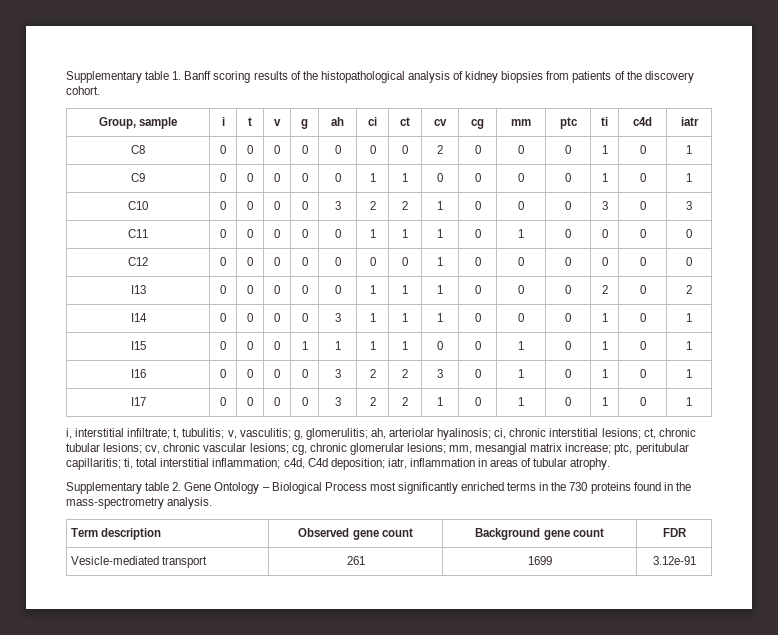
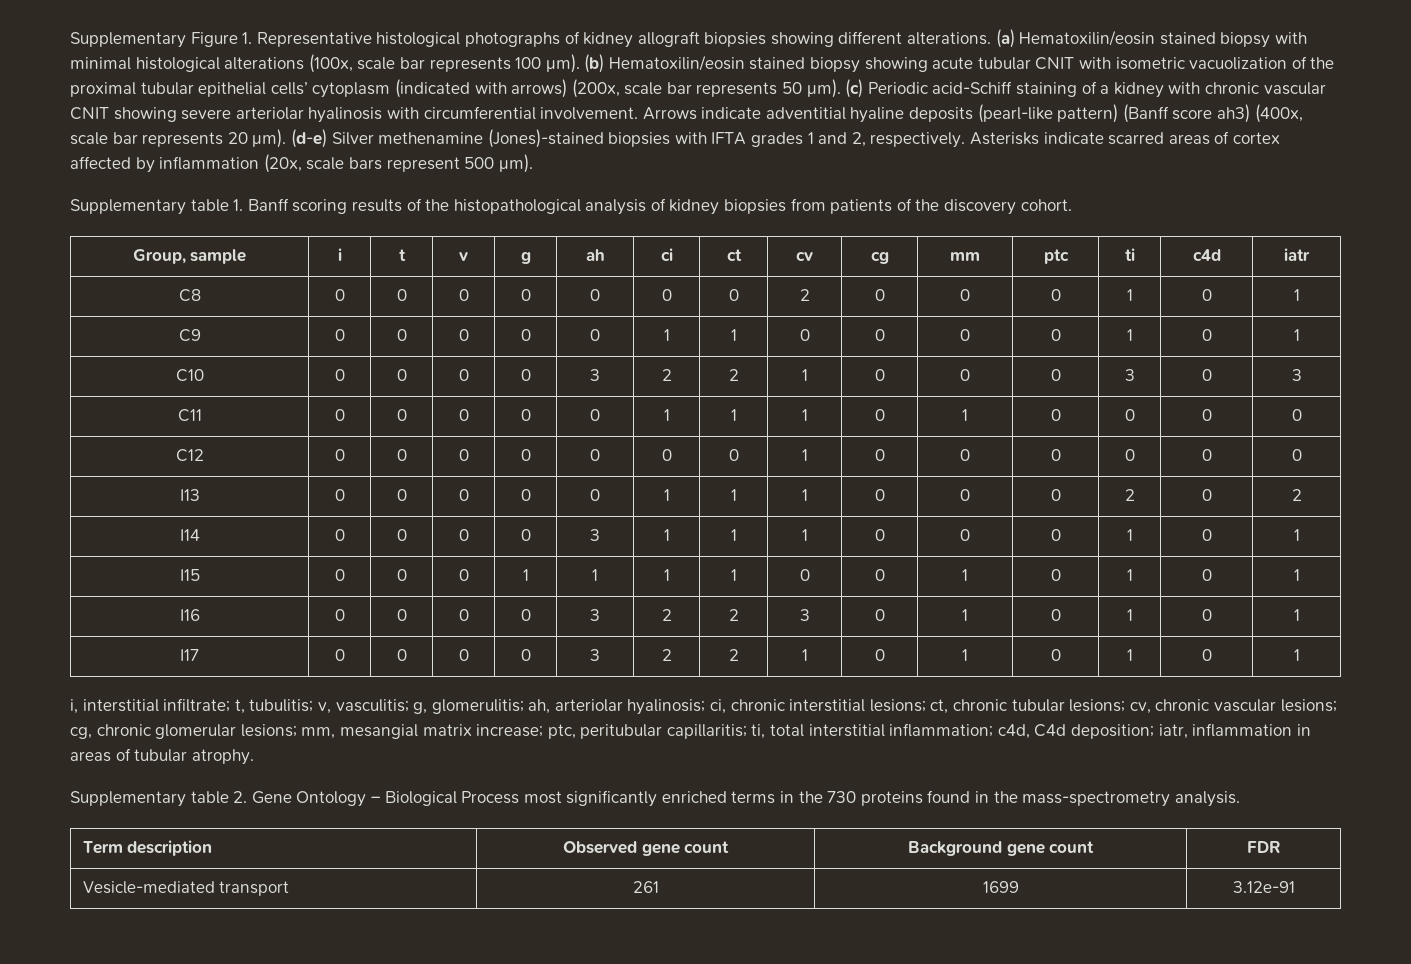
[66,71,142,83] Supplementary -> [70,29,1308,48] [70,54,1335,73] [70,79,1326,98] [70,104,1303,123] [70,129,1280,148] [70,154,533,173] [70,199,186,215] Supplementary Figure 1. Representative histological photographs of kidney allograft biopsies showing different alterations. (a) Hematoxilin/eosin stained biopsy with minimal histological alterations (100x, scale bar represents 100 μm). (b) Hematoxilin/eosin stained biopsy showing acute tubular CNIT with isometric vacuolization of the proximal tubular epithelial cells’ cytoplasm (indicated with arrows) (200x, scale bar represents 50 μm). (c) Periodic acid-Schiff staining of a kidney with chronic vascular CNIT showing severe arteriolar hyalinosis with circumferential involvement. Arrows indicate adventitial hyaline deposits (pearl-like pattern) (Banff score ah3) (400x, scale bar represents 20 μm). (d-e) Silver methenamine (Jones)-stained biopsies with IFTA grades 1 and 2, respectively. Asterisks indicate scarred areas of cortex affected by inflammation (20x, scale bars represent 500 μm). // Supplementary

